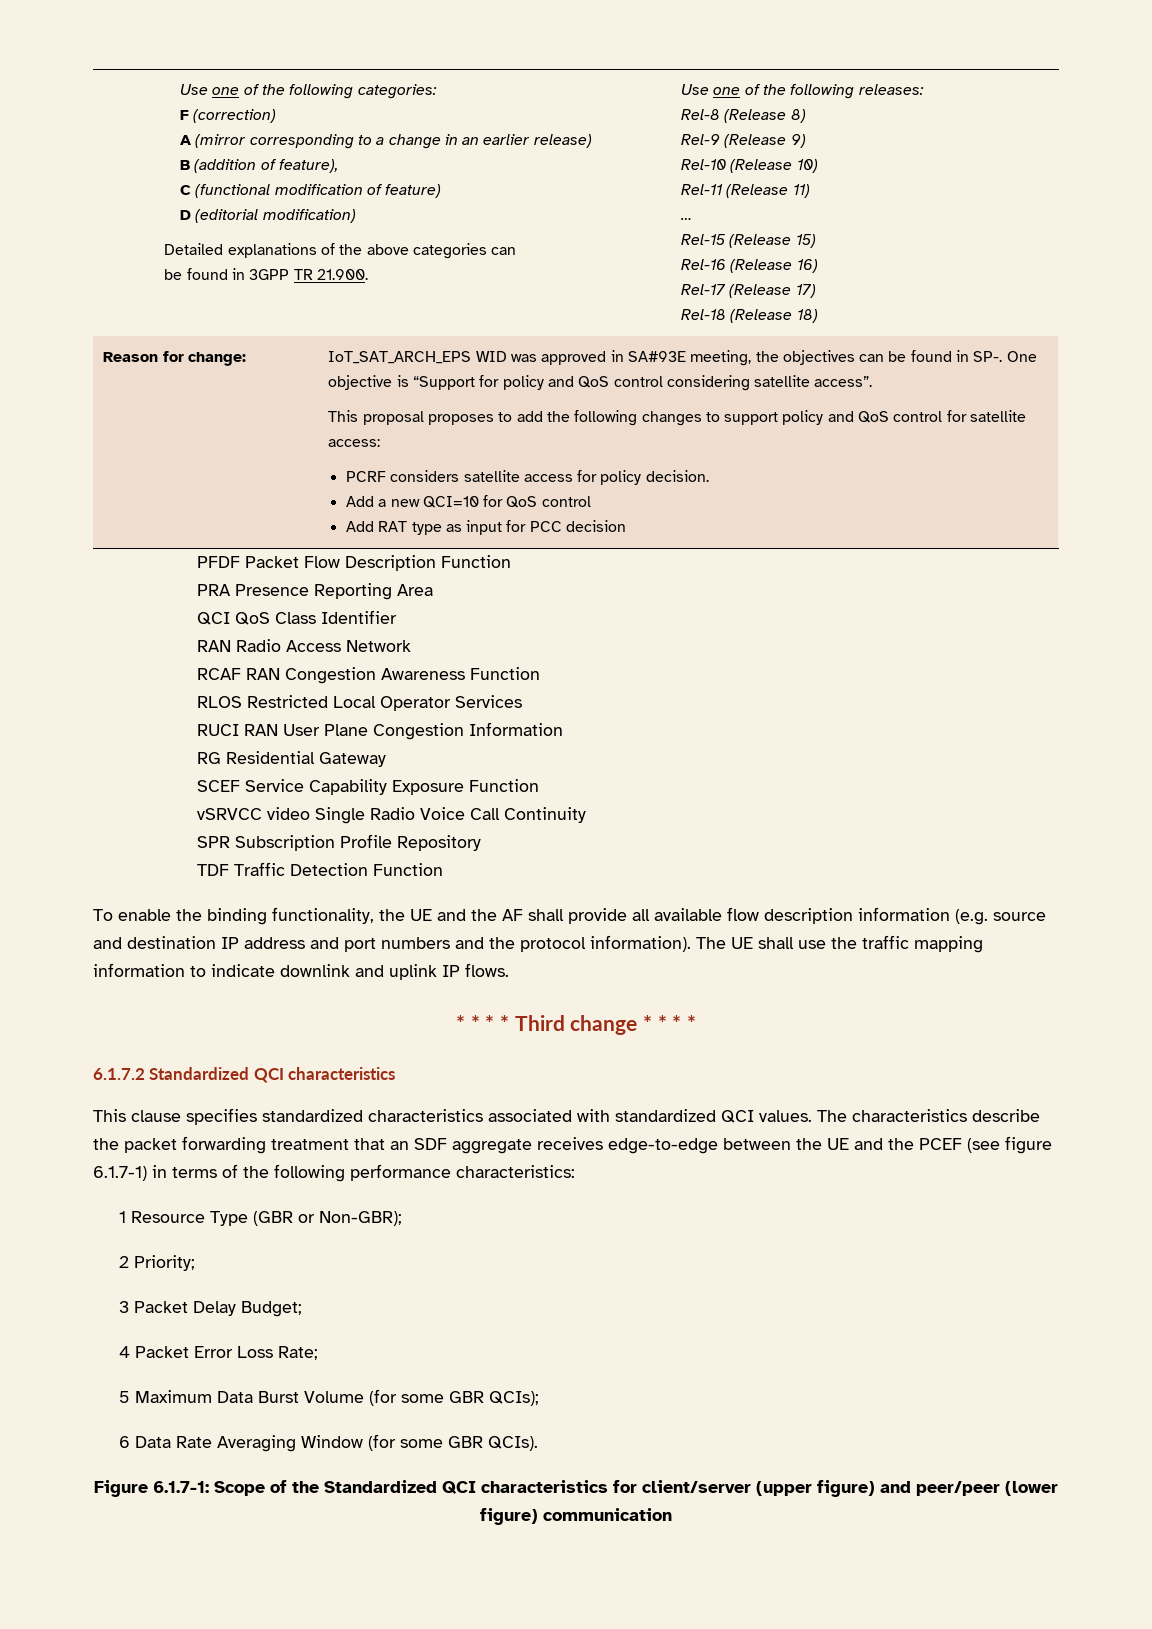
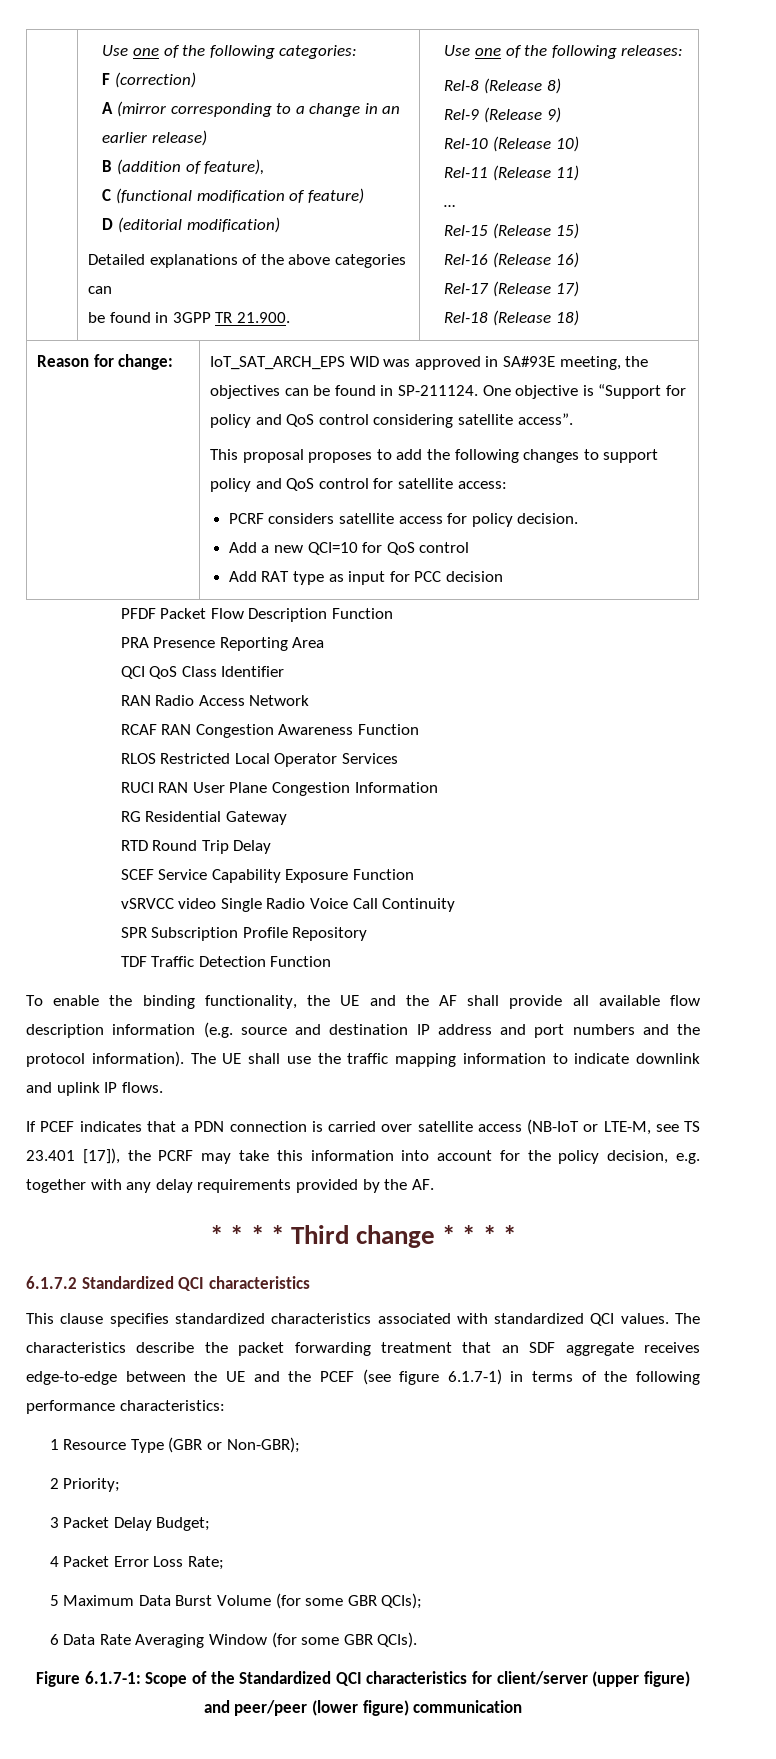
[973,351,1003,362] SP-. -> [398,385,479,396] SP-211124.
(387, 759) none -> [120,840,272,854] // RTD Round Trip Delay
(509, 970) none -> [26,1119,700,1135] [26,1148,701,1164] [26,1179,434,1193] // If PCEF indicates that a PDN connection is carried over satellite access (NB-IoT or LTE-M, see TS 23.401 [17]), the PCRF may take this information into account for the policy decision, e.g. together with any delay requirements provided by the AF.

